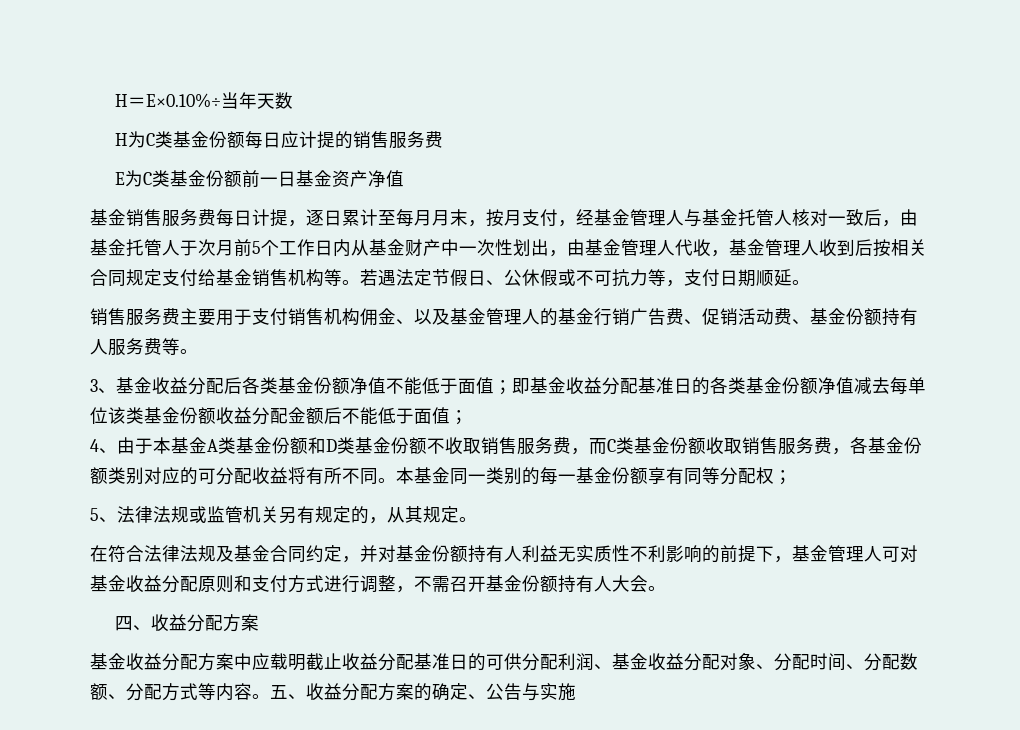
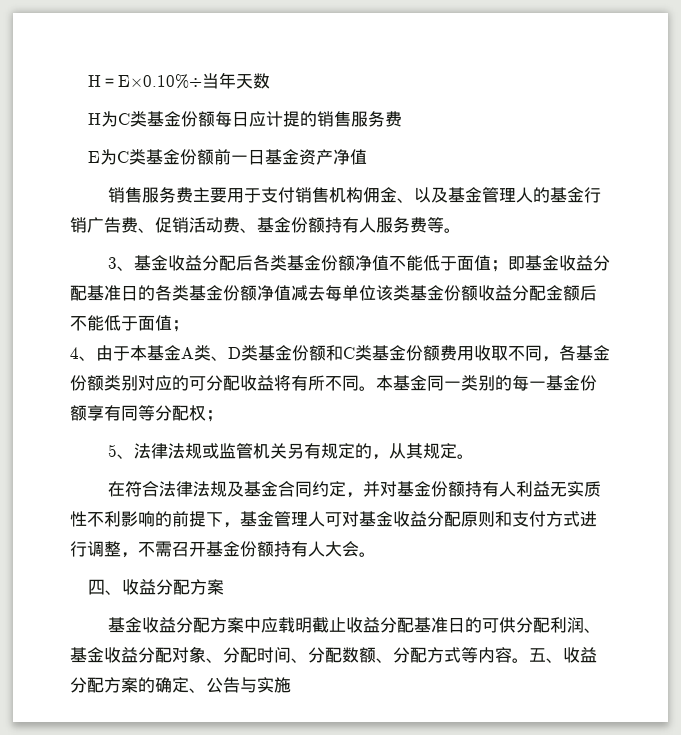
[90,209,918,227] [90,239,927,257] [90,269,810,287] // 基金销售服务费每日计提，逐日累计至每月月末，按月支付，经基金管理人与基金托管人核对一致后，由基金托管人于次月前5个工作日内从基金财产中一次性划出，由基金管理人代收，基金管理人收到后按相关合同规定支付给基金销售机构等。若遇法定节假日、公休假或不可抗力等，支付日期顺延。 -> (368, 157) none
[236,437,326,454] 基金份额和 -> [211,356,228,361] 、
[427,437,832,455] 不收取销售服务费，而C类基金份额收取销售服务费 -> [326,345,542,361] 和C类基金份额费用收取不同

